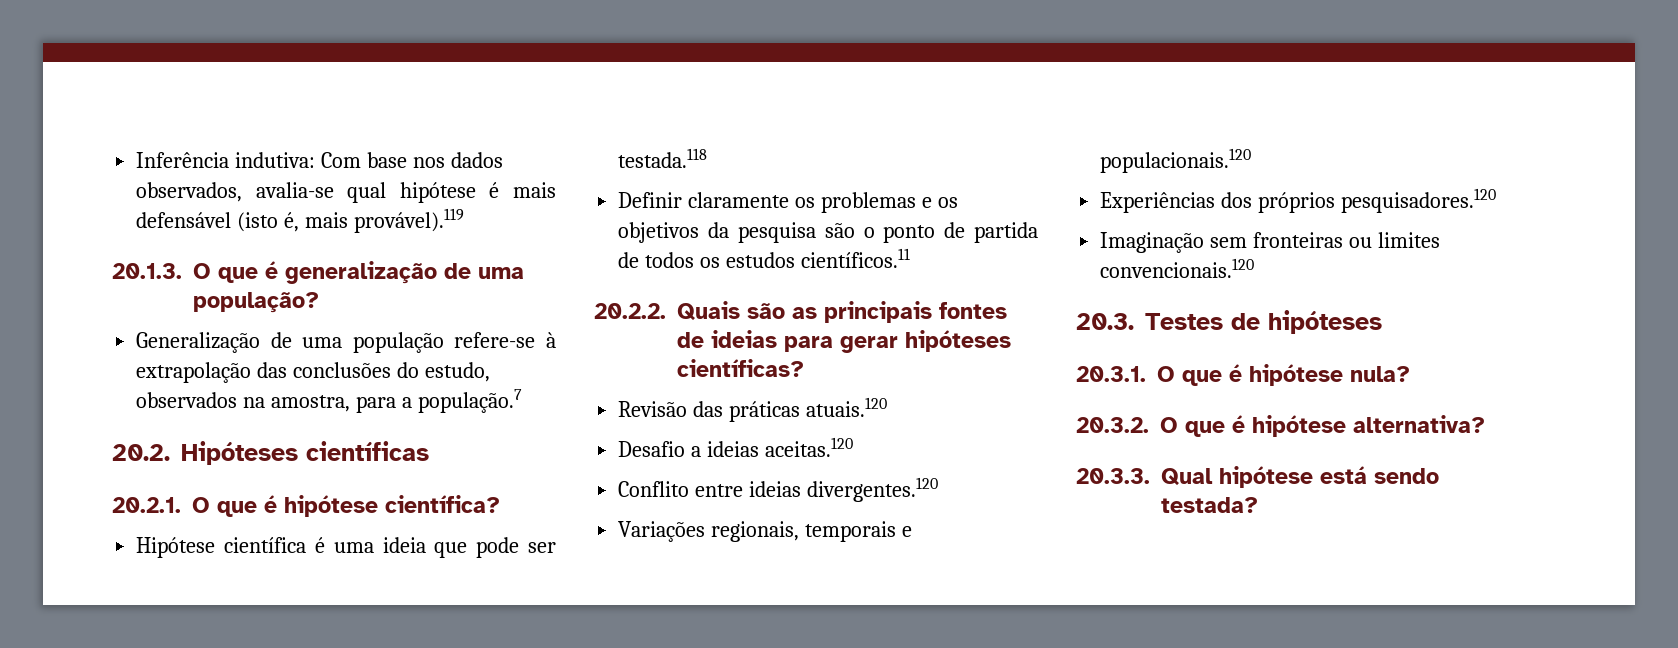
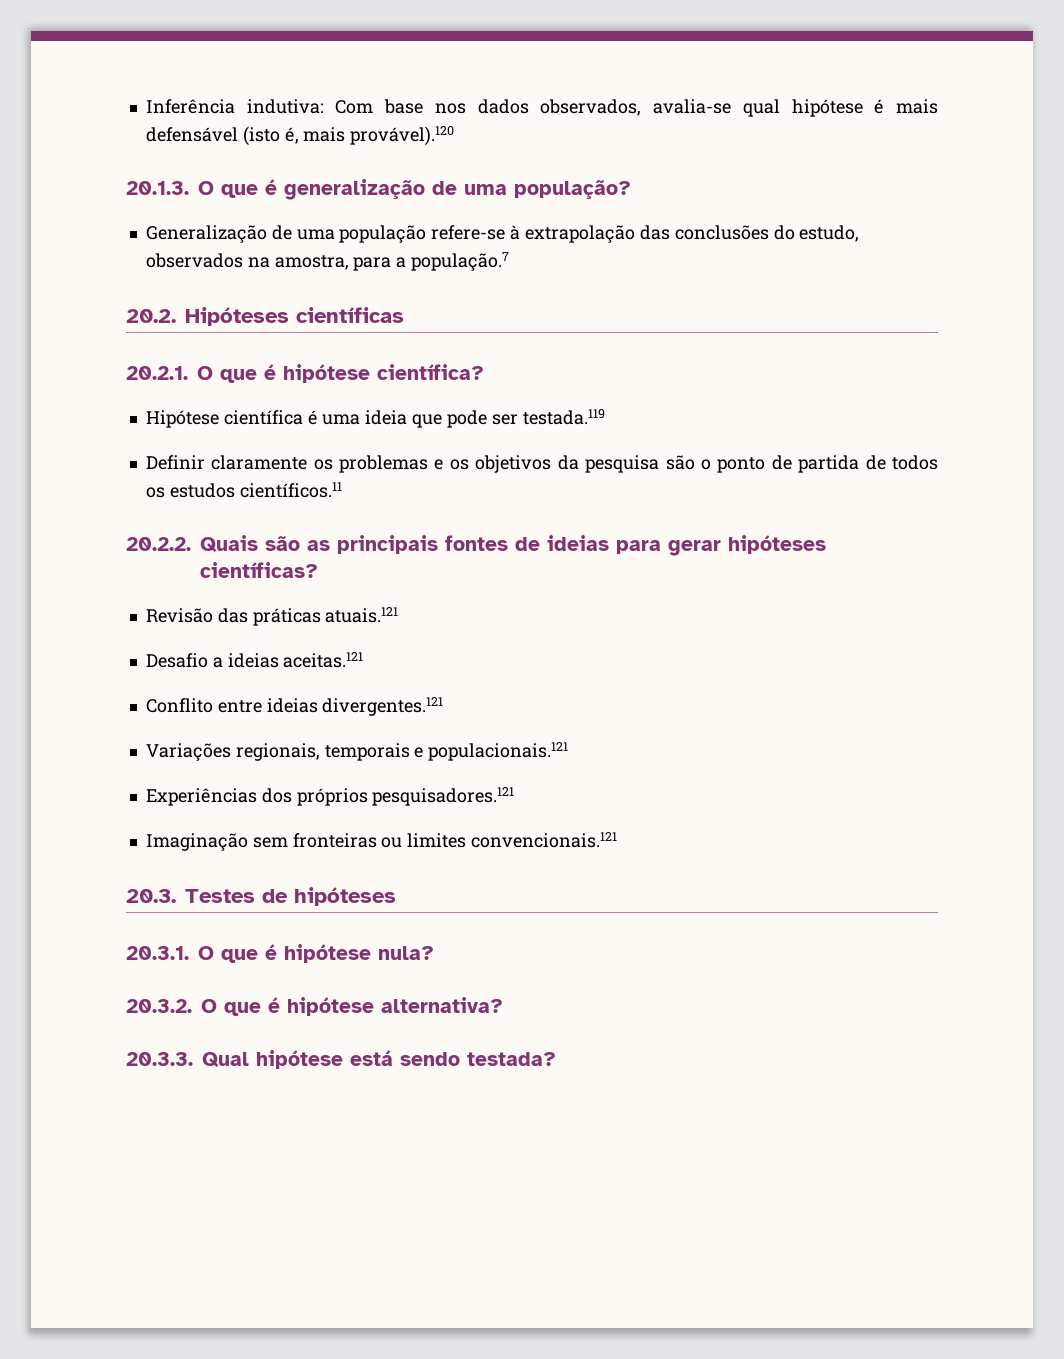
[353,208,464,233] provável).119 -> [350,126,455,146] provável).120
[618,148,708,168] testada.118 -> [522,409,605,425] testada.119
[806,397,888,417] atuais.120 -> [325,607,399,623] atuais.121
[765,437,854,457] aceitas.120 -> [283,652,364,668] aceitas.121
[807,477,939,502] divergentes.120 -> [322,697,444,716] divergentes.121
[1100,148,1252,173] populacionais.120 -> [428,742,569,761] populacionais.121
[1341,188,1497,213] pesquisadores.120 -> [372,787,515,806] pesquisadores.121
[1100,258,1255,278] convencionais.120 -> [471,832,618,848] convencionais.121

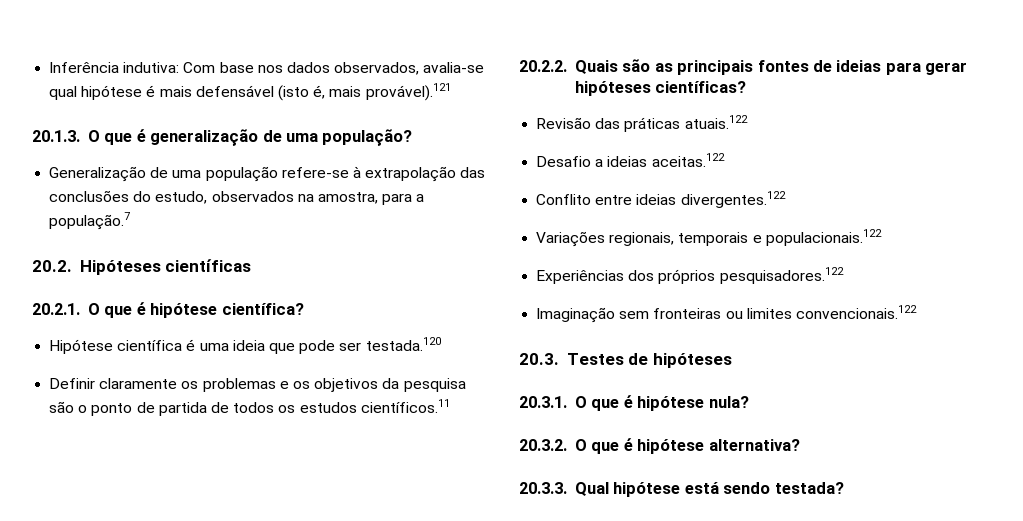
[350,126,455,146] provável).120 -> [365,83,451,101] provável).121
[522,409,605,425] testada.119 -> [365,337,441,351] testada.120
[325,607,399,623] atuais.121 -> [684,115,748,129] atuais.122
[283,652,364,668] aceitas.121 -> [651,153,725,167] aceitas.122
[322,697,444,716] divergentes.121 -> [680,191,786,208] divergentes.122
[428,742,569,761] populacionais.121 -> [765,229,882,246] populacionais.122
[372,787,515,806] pesquisadores.121 -> [719,267,844,284] pesquisadores.122
[471,832,618,848] convencionais.121 -> [795,305,917,319] convencionais.122

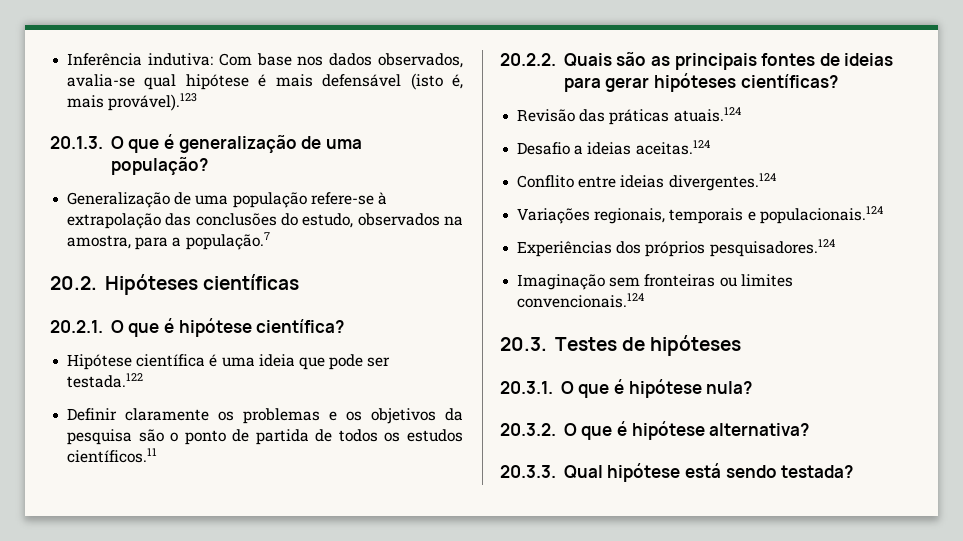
[365,83,451,101] provável).121 -> [108,93,198,111] provável).123
[365,337,441,351] testada.120 -> [67,373,144,388] testada.122
[684,115,748,129] atuais.122 -> [673,107,741,122] atuais.124
[651,153,725,167] aceitas.122 -> [635,140,710,155] aceitas.124
[680,191,786,208] divergentes.122 -> [668,173,776,191] divergentes.124
[765,229,882,246] populacionais.122 -> [759,206,883,224] populacionais.124
[719,267,844,284] pesquisadores.122 -> [709,239,835,257] pesquisadores.124
[795,305,917,319] convencionais.122 -> [517,293,645,308] convencionais.124

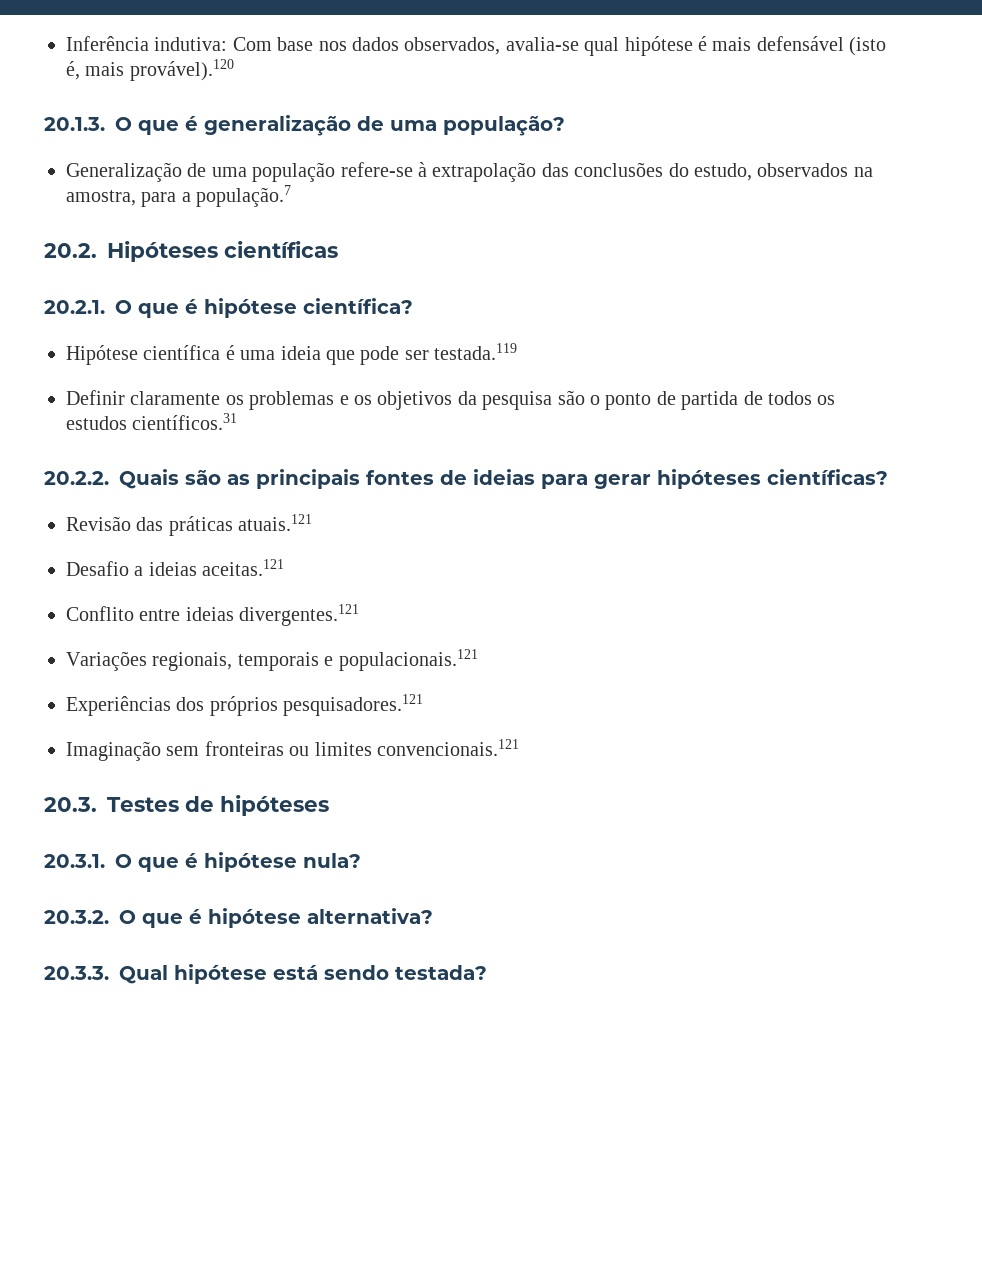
[108,93,198,111] provável).123 -> [129,59,234,81] provável).120
[67,373,144,388] testada.122 -> [434,343,518,360] testada.119
[67,448,158,463] científicos.11 -> [132,413,238,430] científicos.31
[673,107,741,122] atuais.124 -> [238,514,313,531] atuais.121
[635,140,710,155] aceitas.124 -> [202,559,285,576] aceitas.121
[668,173,776,191] divergentes.124 -> [239,604,360,626] divergentes.121
[759,206,883,224] populacionais.124 -> [338,649,478,671] populacionais.121
[709,239,835,257] pesquisadores.124 -> [283,694,424,716] pesquisadores.121
[517,293,645,308] convencionais.124 -> [377,739,519,756] convencionais.121

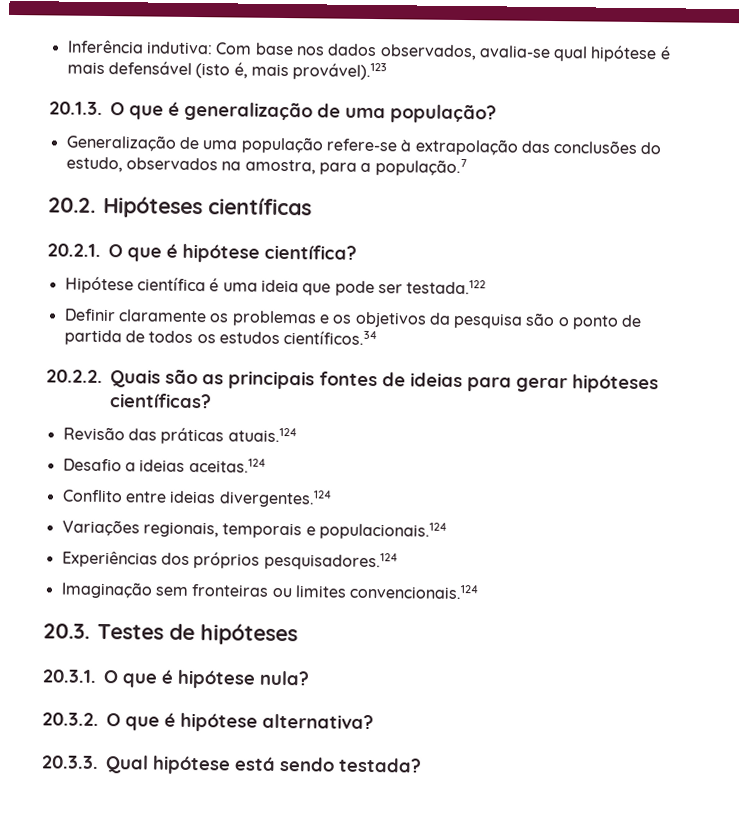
[129,59,234,81] provável).120 -> [292,62,388,81] provável).123
[434,343,518,360] testada.119 -> [406,279,487,295] testada.122
[132,413,238,430] científicos.31 -> [283,330,378,346] científicos.34
[238,514,313,531] atuais.121 -> [227,427,297,443] atuais.124
[202,559,285,576] aceitas.121 -> [188,457,266,473] aceitas.124
[239,604,360,626] divergentes.121 -> [218,489,332,508] divergentes.124
[338,649,478,671] populacionais.121 -> [318,521,447,540] populacionais.124
[283,694,424,716] pesquisadores.121 -> [263,551,398,571] pesquisadores.124
[377,739,519,756] convencionais.121 -> [349,583,480,600] convencionais.124

